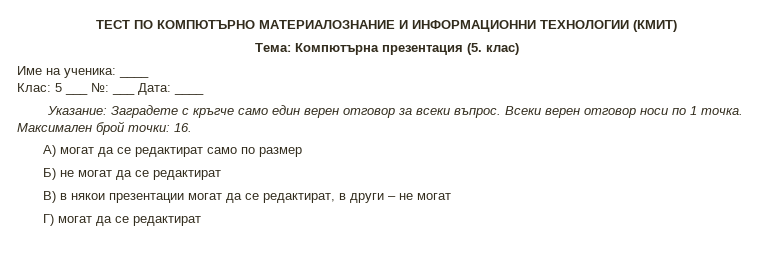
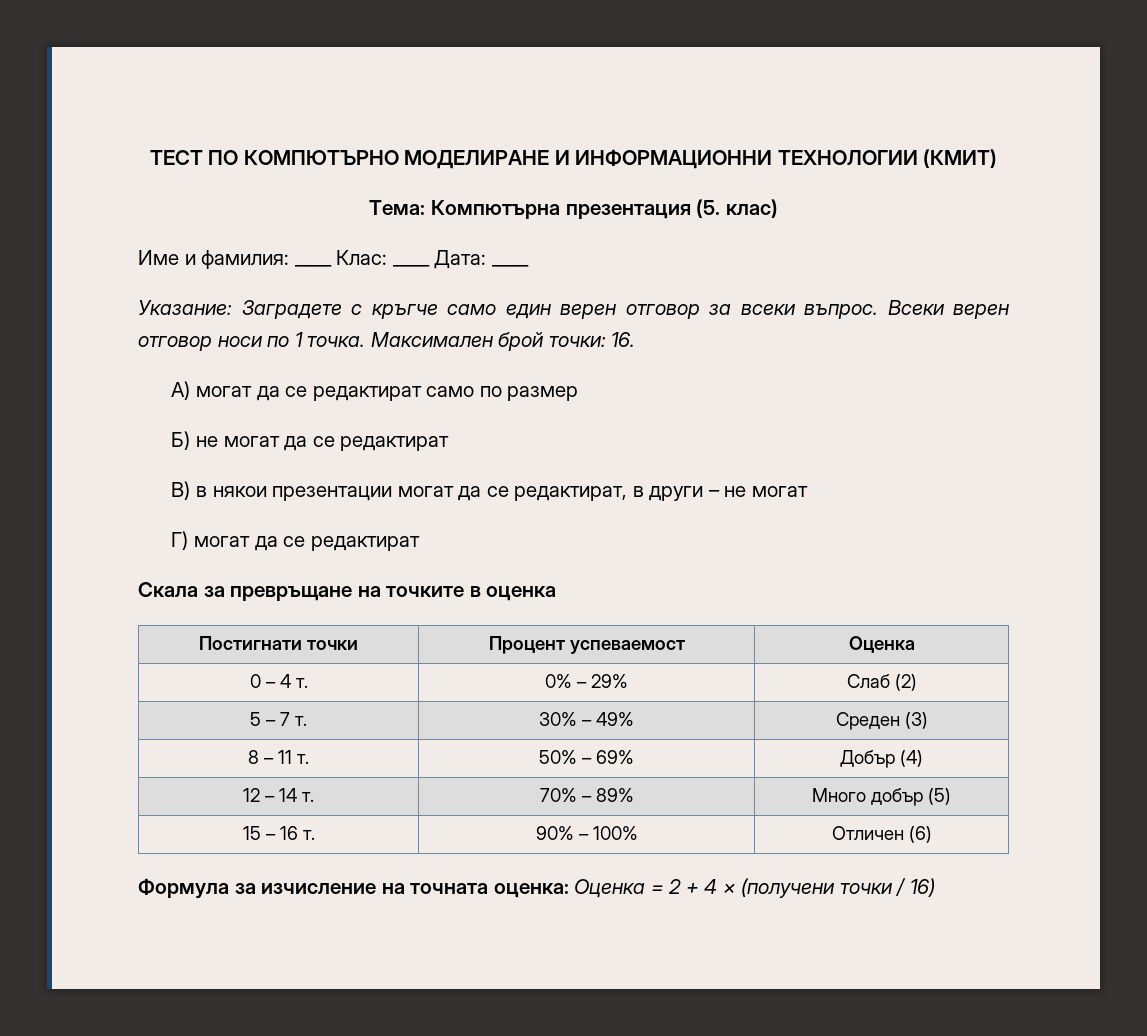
[259,20,395,29] МАТЕРИАЛОЗНАНИЕ -> [404,150,550,169] МОДЕЛИРАНЕ
[46,68,149,78] [17,83,62,92] [65,92,88,95] [91,82,109,92] [112,92,135,95] на ученика: ____ // Клас: 5 ___ №: ___ -> [184,250,332,269] [336,250,388,265] [392,265,430,267] и фамилия: ____ Клас: ____
(201, 221) none -> [138,582,557,601] [199,636,358,650] [488,636,685,654] [848,636,915,653] [249,674,308,688] [545,674,628,688] [846,674,917,691] [250,712,307,726] [539,712,634,726] [835,712,928,730] [248,750,309,764] [539,750,634,764] [840,750,923,768] [243,788,314,802] [539,788,634,802] [812,788,951,806] [242,826,315,840] [535,826,638,840] [831,826,932,843] [138,878,936,899] // Скала за превръщане на точките в оценка // Постигнати точки | Процент успеваемост | Оценка // 0 – 4 т. | 0% – 29% | Слаб (2) // 5 – 7 т. | 30% – 49% | Среден (3) // 8 – 11 т. | 50% – 69% | Добър (4) // 12 – 14 т. | 70% – 89% | Много добър (5) // 15 – 16 т. | 90% – 100% | Отличен (6) // Формула за изчисление на точната оценка: Оценка = 2 + 4 × (получени точки / 16)

